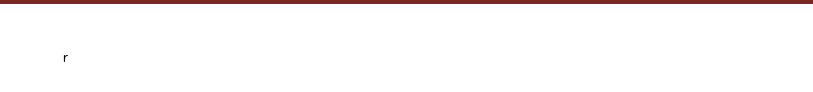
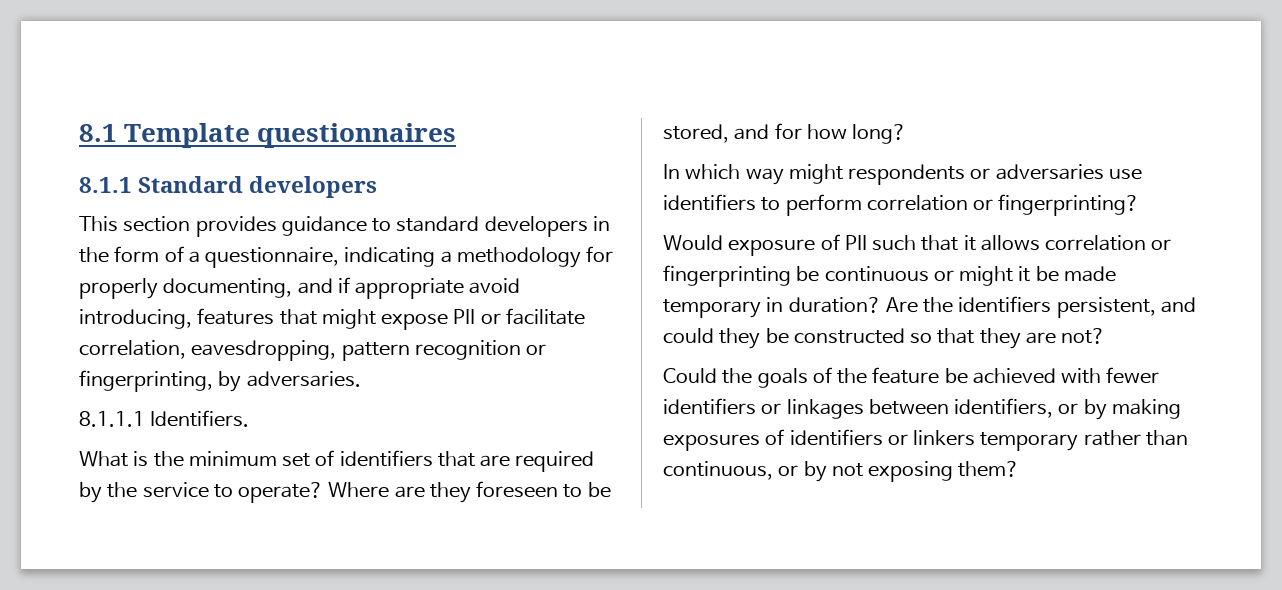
[63,55,68,62] r -> [79,123,457,148] [79,176,378,198] [79,216,610,237] [79,246,614,268] [79,277,521,299] [79,308,585,330] [79,340,547,361] [79,370,361,392] [79,410,250,427] [79,450,595,472] [79,481,611,503] [663,123,907,144] [663,164,1142,185] [663,194,1140,216] [663,234,1172,256] [663,265,1116,287] [663,296,1196,318] [663,328,1106,349] [663,367,1160,388] [663,398,1181,420] [663,429,1188,451] [663,461,1020,482] 8.1 Template questionnaires // 8.1.1 Standard developers // This section provides guidance to standard developers in the form of a questionnaire, indicating a methodology for properly documenting, and if appropriate avoid introducing, features that might expose PII or facilitate correlation, eavesdropping, pattern recognition or fingerprinting, by adversaries. // 8.1.1.1 Identifiers. // What is the minimum set of identifiers that are required by the service to operate? Where are they foreseen to be stored, and for how long? // In which way might respondents or adversaries use identifiers to perform correlation or fingerprinting? // Would exposure of PII such that it allows correlation or fingerprinting be continuous or might it be made temporary in duration? Are the identifiers persistent, and could they be constructed so that they are not? // Could the goals of the feature be achieved with fewer identifiers or linkages between identifiers, or by making exposures of identifiers or linkers temporary rather than continuous, or by not exposing them?

